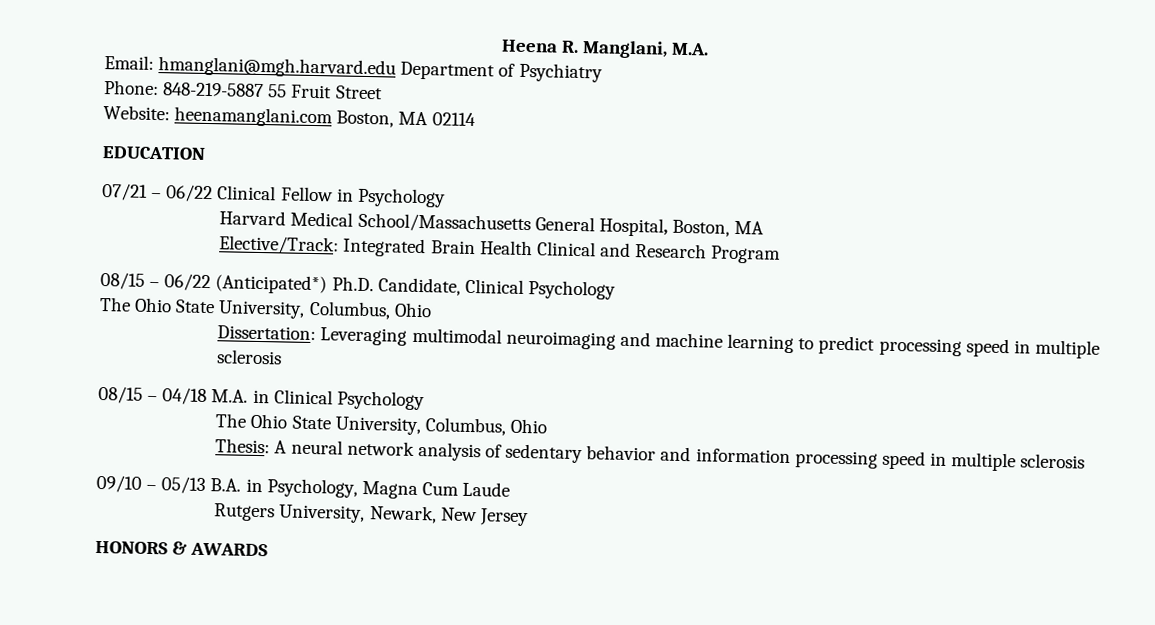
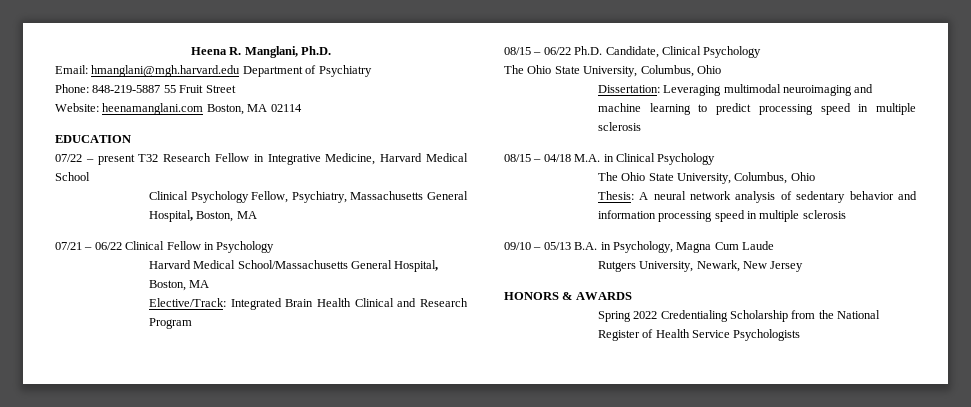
[671,42,710,56] M.A. -> [301,46,332,55] Ph.D.
(206, 153) none -> [55,153,469,165] [55,172,90,181] [148,191,469,203] [148,210,257,222] // 07/22 – present T32 Research Fellow in Integrative Medicine, Harvard Medical School // Clinical Psychology Fellow, Psychiatry, Massachusetts General Hospital, Boston, MA
[215,274,328,295] (Anticipated*) -> (571, 51) none
(269, 549) none -> [597,310,881,322] [597,329,801,341] // Spring 2022 Credentialing Scholarship from the National Register of Health Service Psychologists

